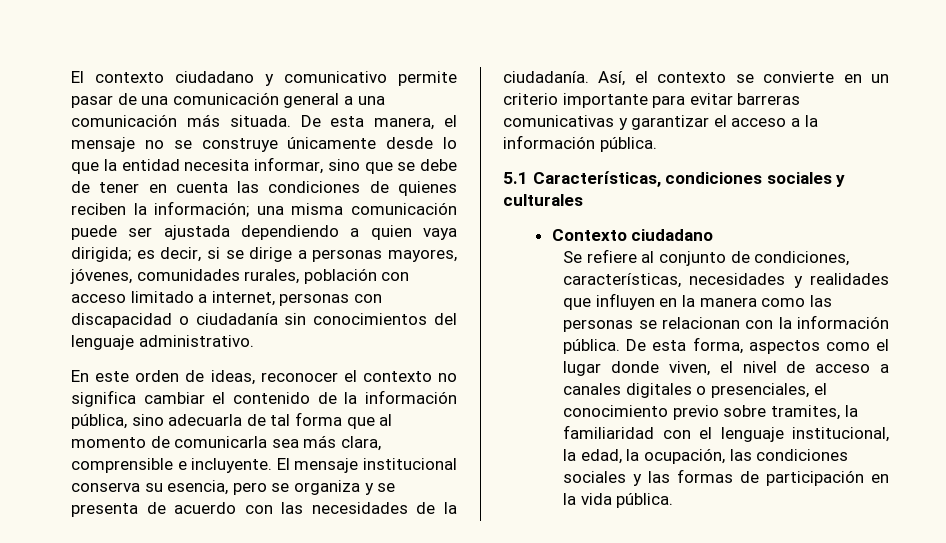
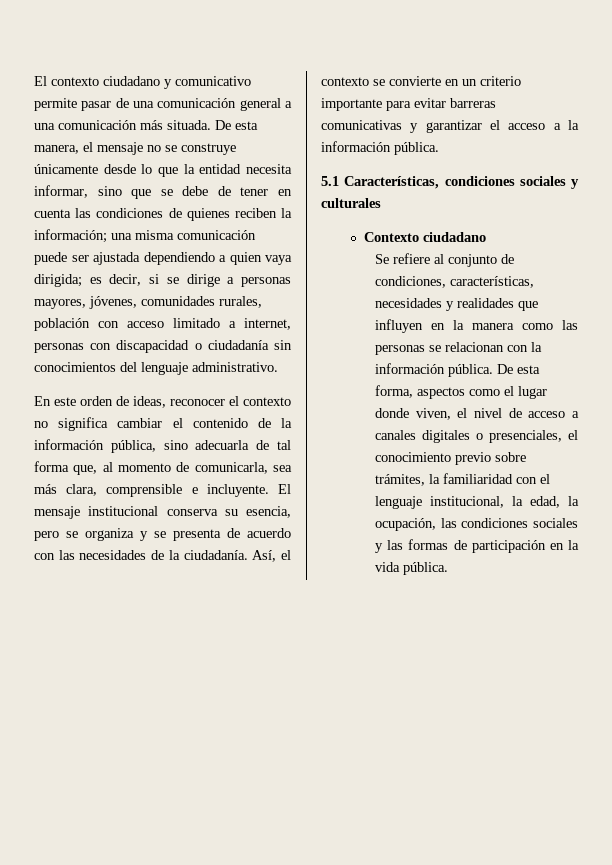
[346,417,375,429] que -> [73,465,98,475] que,
[174,436,268,448] comunicarla -> [194,462,268,474] comunicarla,
[770,405,840,420] tramites, -> [375,474,426,486] trámites,

